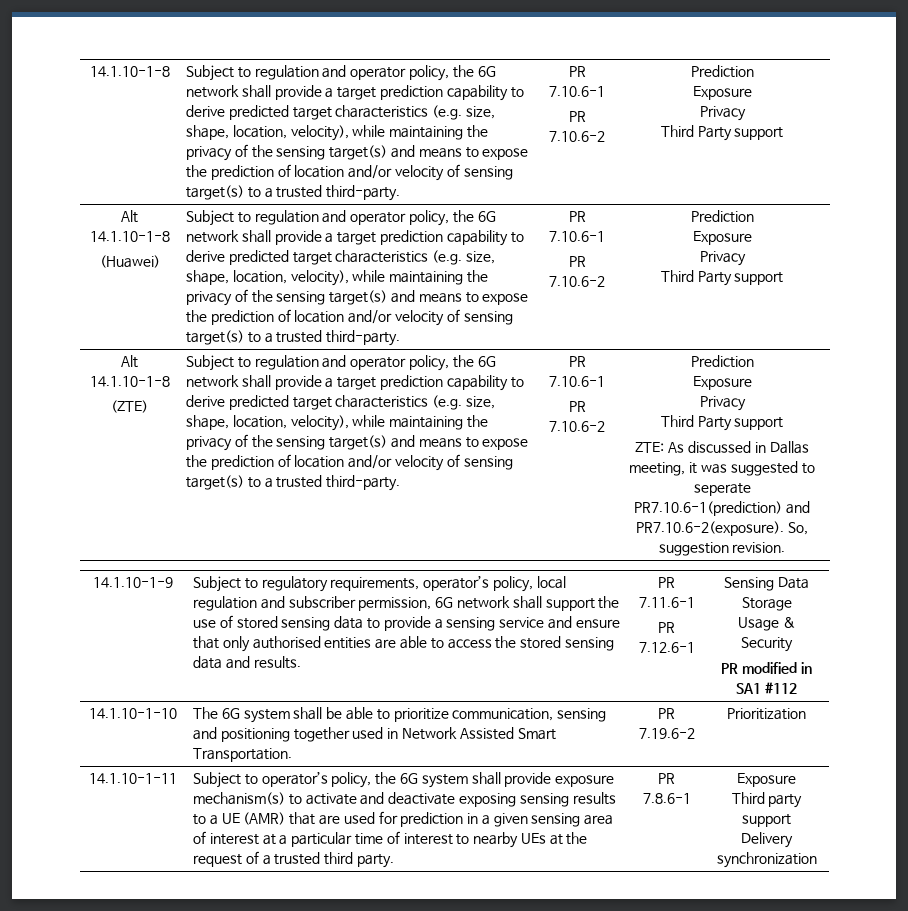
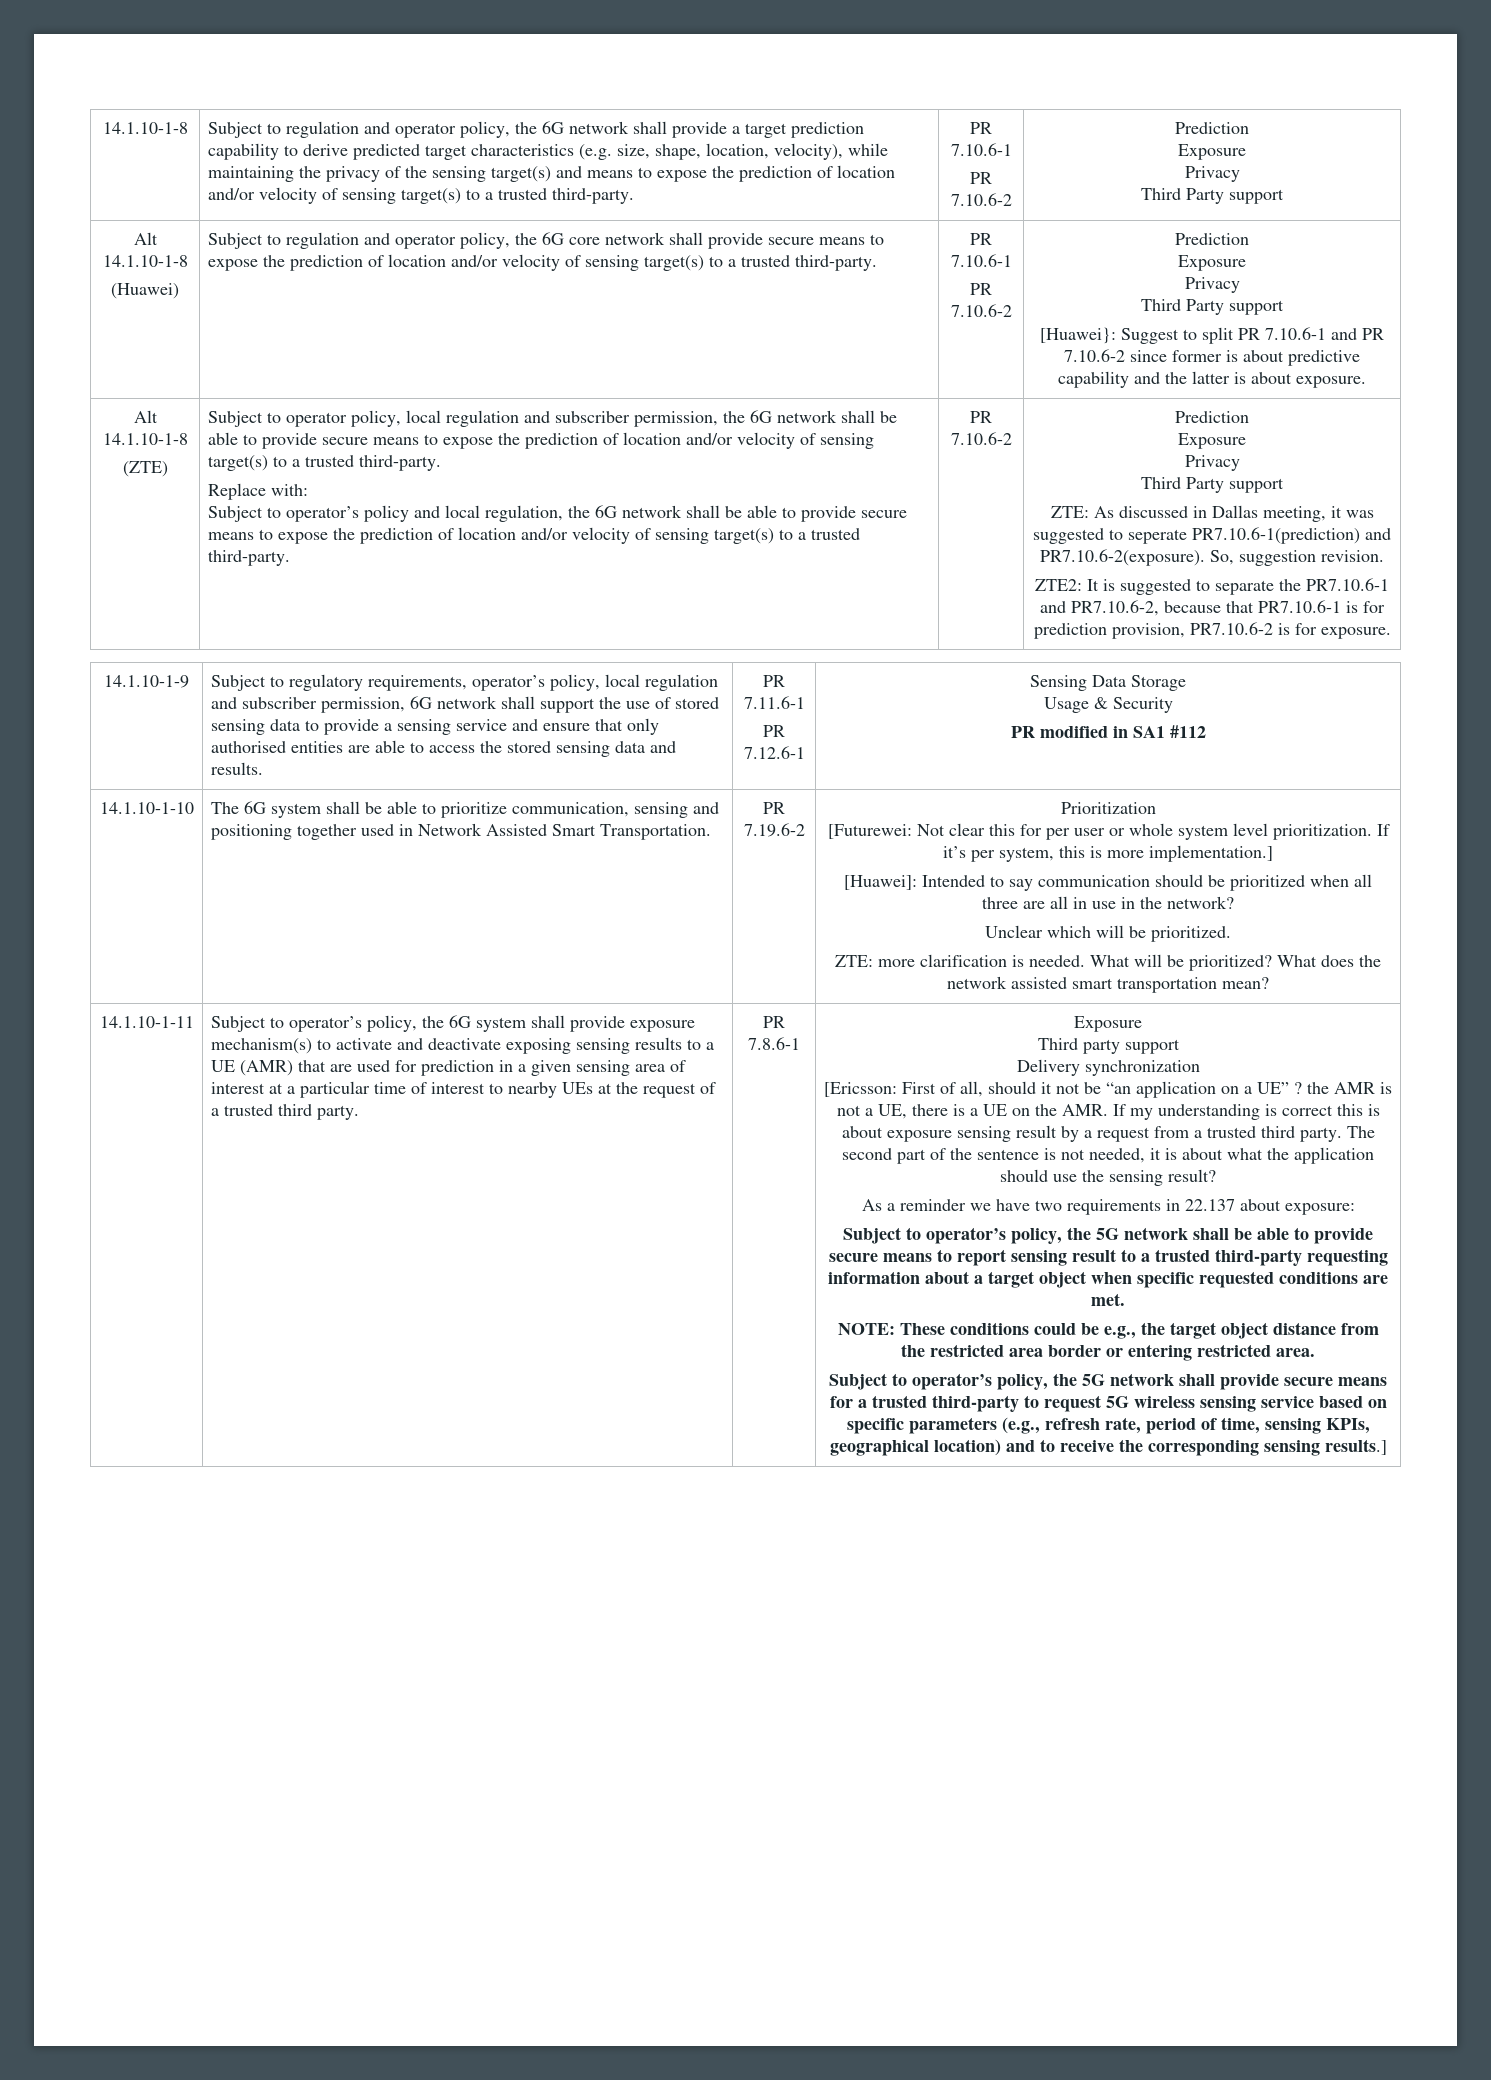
[186,230,524,246] [186,250,495,265] [186,270,488,286] [186,289,529,306] [186,309,513,326] [186,330,401,346] [568,211,586,222] [549,231,605,242] [568,256,586,267] [549,276,605,287] [690,210,754,223] [692,231,752,245] [699,251,746,266] [660,270,784,286] [121,355,138,368] [89,376,170,387] [111,400,148,413] [186,355,496,371] [186,375,524,391] [186,395,495,410] [186,415,488,431] [186,434,415,451] network shall provide a target prediction capability to derive predicted target characteristics (e.g. size, shape, location, velocity), while maintaining the privacy of the sensing target(s) and means to expose the prediction of location and/or velocity of sensing target(s) to a trusted third-party. | PR 7.10.6-1 // PR 7.10.6-2 | Prediction // Exposure // Privacy // Third Party support // Alt 14.1.10-1-8 // (ZTE) | Subject to regulation and operator policy, the 6G network shall provide a target prediction capability to derive predicted target characteristics (e.g. size, shape, location, velocity), while maintaining the privacy of the sensing target(s) and -> [568,232,814,249] core network shall provide secure
(784, 423) none -> [1040,327,1384,344] [1064,349,1360,366] [1058,371,1366,388] [133,410,158,423] [102,433,188,445] [122,461,168,477] [207,410,897,427] [207,432,874,449] [207,455,441,471] [207,483,308,500] [207,505,907,522] [207,527,860,544] [207,550,290,566] [970,411,992,423] [950,432,1012,445] [1175,411,1249,423] [1178,433,1246,449] [1184,455,1240,471] [1141,477,1284,493] // [Huawei}: Suggest to split PR 7.10.6-1 and PR 7.10.6-2 since former is about predictive capability and the latter is about exposure. // Alt 14.1.10-1-8 // (ZTE) | Subject to operator policy, local regulation and subscriber permission, the 6G network shall be able to provide secure means to expose the prediction of location and/or velocity of sensing target(s) to a trusted third-party. // Replace with: // Subject to operator’s policy and local regulation, the 6G network shall be able to provide secure means to expose the prediction of location and/or velocity of sensing target(s) to a trusted third-party. | PR 7.10.6-2 | Prediction // Exposure // Privacy // Third Party support
(786, 547) none -> [1035,578,1389,595] [1040,600,1385,616] [1033,622,1391,639] // ZTE2: It is suggested to separate the PR7.10.6-1 and PR7.10.6-2, because that PR7.10.6-1 is for prediction provision, PR7.10.6-2 is for exposure.
(806, 714) none -> [827,823,1390,840] [943,845,1273,862] [844,874,1372,891] [982,896,1234,909] [985,925,1231,942] [835,954,1381,971] [947,976,1269,993] // [Futurewei: Not clear this for per user or whole system level prioritization. If it’s per system, this is more implementation.] // [Huawei]: Intended to say communication should be prioritized when all three are all in use in the network? // Unclear which will be prioritized. // ZTE: more clarification is needed. What will be prioritized? What does the network assisted smart transportation mean?
(817, 860) none -> [824,1081,1392,1098] [836,1104,1380,1120] [841,1125,1375,1142] [842,1147,1374,1164] [1000,1169,1216,1186] [861,1199,1355,1215] [843,1227,1373,1244] [828,1249,1388,1266] [828,1271,1388,1288] [1091,1293,1125,1306] [837,1322,1379,1339] [901,1344,1315,1361] [829,1373,1387,1390] [829,1395,1387,1412] [846,1417,1370,1434] [829,1439,1387,1456] // [Ericsson: First of all, should it not be “an application on a UE” ? the AMR is not a UE, there is a UE on the AMR. If my understanding is correct this is about exposure sensing result by a request from a trusted third party. The second part of the sentence is not needed, it is about what the application should use the sensing result? // As a reminder we have two requirements in 22.137 about exposure: // Subject to operator’s policy, the 5G network shall be able to provide secure means to report sensing result to a trusted third-party requesting information about a target object when specific requested conditions are met. // NOTE: These conditions could be e.g., the target object distance from the restricted area border or entering restricted area. // Subject to operator’s policy, the 5G network shall provide secure means for a trusted third-party to request 5G wireless sensing service based on specific parameters (e.g., refresh rate, period of time, sensing KPIs, geographical location) and to receive the corresponding sensing results.]

